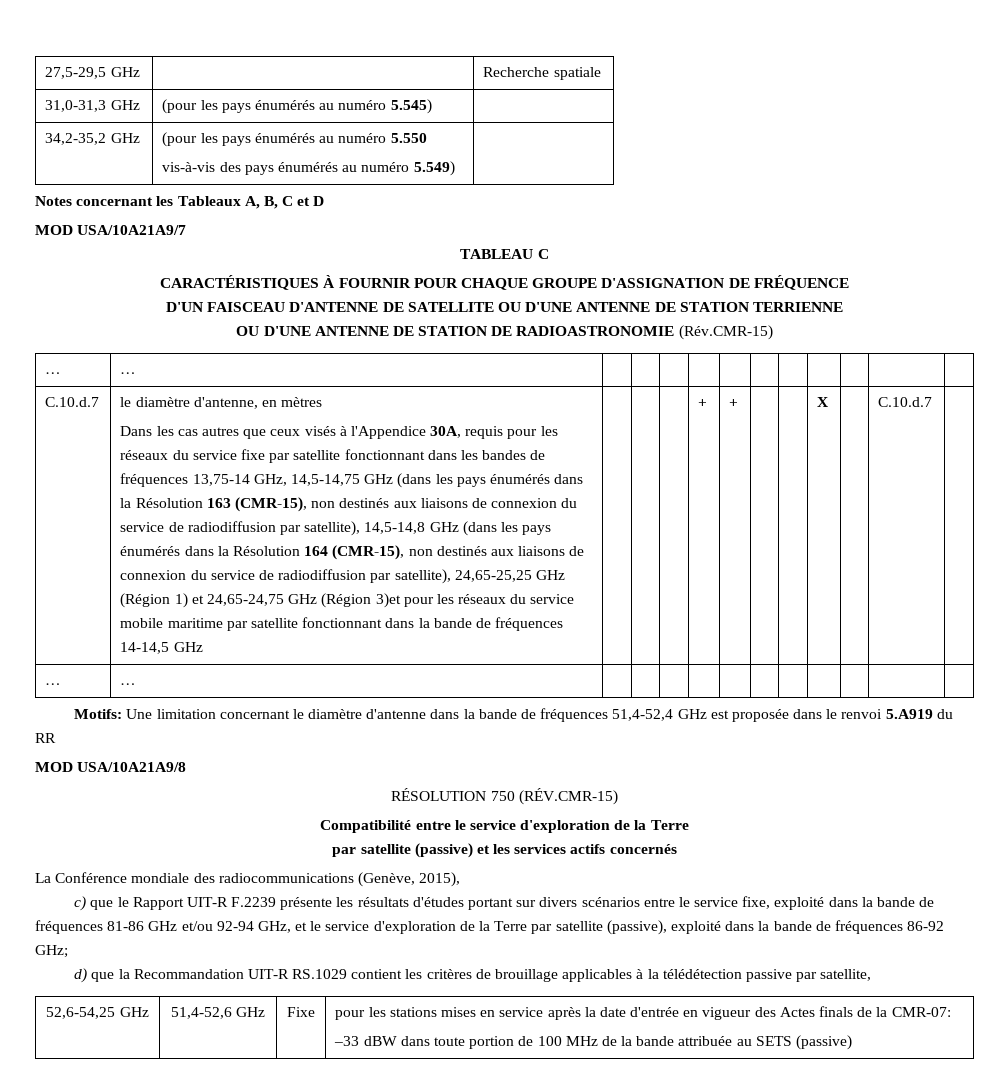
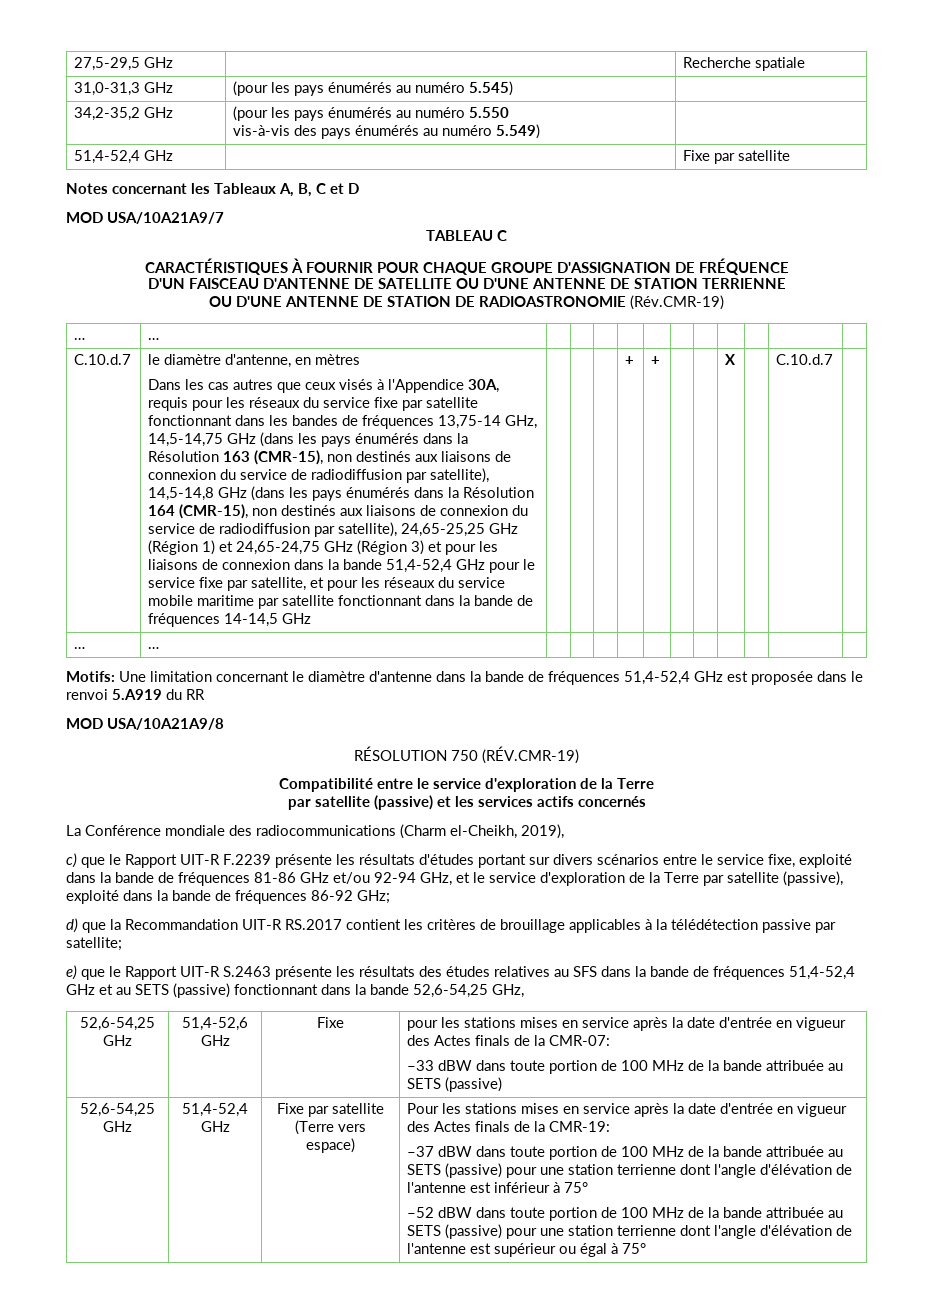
(455, 168) none -> [74,150,174,164] [683,150,791,164] // 51,4-52,4 GHz | | Fixe par satellite
[678,325,773,340] (Rév.CMR-15) -> [630,295,724,310] (Rév.CMR-19)
[375,593,401,608] 3)et -> [411,540,499,555] [148,559,536,573] [148,577,325,591] 3) et pour les liaisons de connexion dans la bande 51,4-52,4 GHz pour le service fixe par satellite, et
[518,788,618,805] (RÉV.CMR-15) -> [482,746,579,764] (RÉV.CMR-19)
[357,872,461,887] (Genève, 2015), -> [400,824,564,839] (Charm el-Cheikh, 2019),
[292,969,348,979] RS.1029 -> [285,919,342,930] RS.2017
[820,969,872,981] satellite, -> [66,937,122,951] [66,965,855,980] [66,983,524,998] satellite; // e) que le Rapport UIT-R S.2463 présente les résultats des études relatives au SFS dans la bande de fréquences 51,4-52,4 GHz et au SETS (passive) fonctionnant dans la bande 52,6-54,25 GHz,
(852, 1042) none -> [80,1103,155,1117] [103,1121,132,1132] [182,1103,248,1117] [200,1121,230,1132] [277,1103,384,1117] [295,1120,367,1135] [306,1138,355,1153] [407,1103,848,1117] [407,1121,611,1132] [407,1146,844,1160] [407,1163,853,1178] [407,1182,589,1193] [407,1207,844,1221] [407,1224,853,1239] [407,1243,647,1257] // 52,6-54,25 GHz | 51,4-52,4 GHz | Fixe par satellite (Terre vers espace) | Pour les stations mises en service après la date d'entrée en vigueur des Actes finals de la CMR-19: // –37 dBW dans toute portion de 100 MHz de la bande attribuée au SETS (passive) pour une station terrienne dont l'angle d'élévation de l'antenne est inférieur à 75° // –52 dBW dans toute portion de 100 MHz de la bande attribuée au SETS (passive) pour une station terrienne dont l'angle d'élévation de l'antenne est supérieur ou égal à 75°

